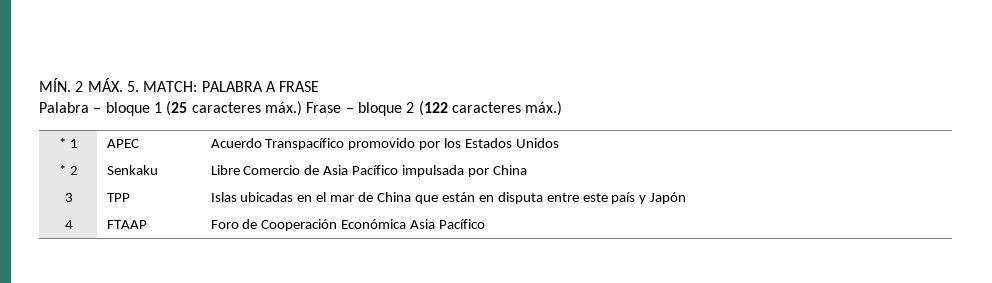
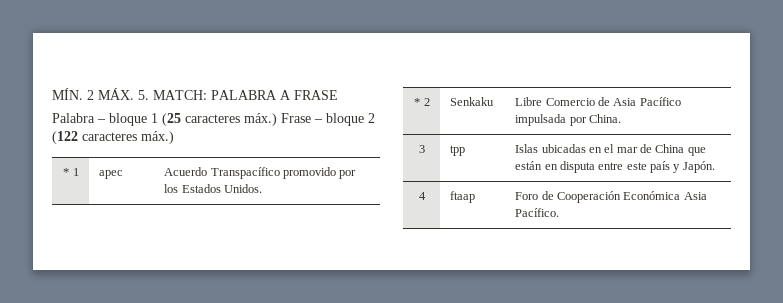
[106,139,139,148] APEC -> [99,170,124,179] apec
[516,138,560,148] Unidos -> [223,184,262,193] Unidos.
[492,165,527,175] China -> [588,114,621,123] China.
[106,193,130,202] TPP -> [450,145,466,156] tpp
[650,192,687,204] Japón -> [682,161,715,173] Japón.
[106,220,147,229] FTAAP -> [450,191,476,203] ftaap
[439,219,486,229] Pacífico -> [515,208,560,217] Pacífico.

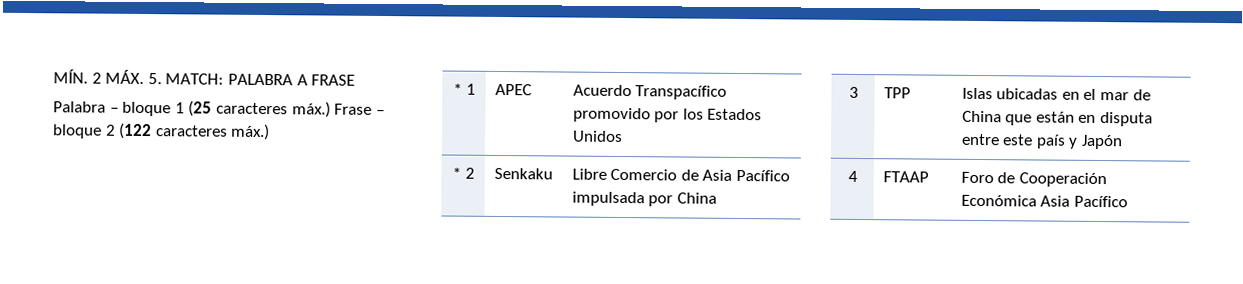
[99,170,124,179] apec -> [494,83,532,96] APEC
[223,184,262,193] Unidos. -> [572,130,623,143] Unidos
[588,114,621,123] China. -> [676,192,717,204] China
[450,145,466,156] tpp -> [883,87,911,99] TPP
[682,161,715,173] Japón. -> [1081,134,1124,150] Japón
[450,191,476,203] ftaap -> [882,171,929,183] FTAAP
[515,208,560,217] Pacífico. -> [1073,195,1128,208] Pacífico

